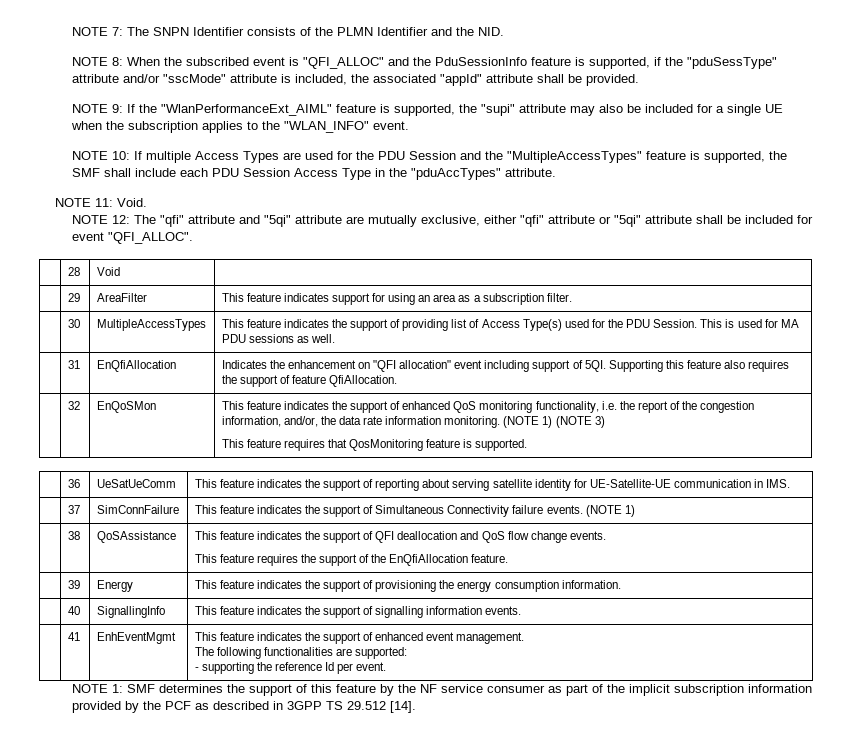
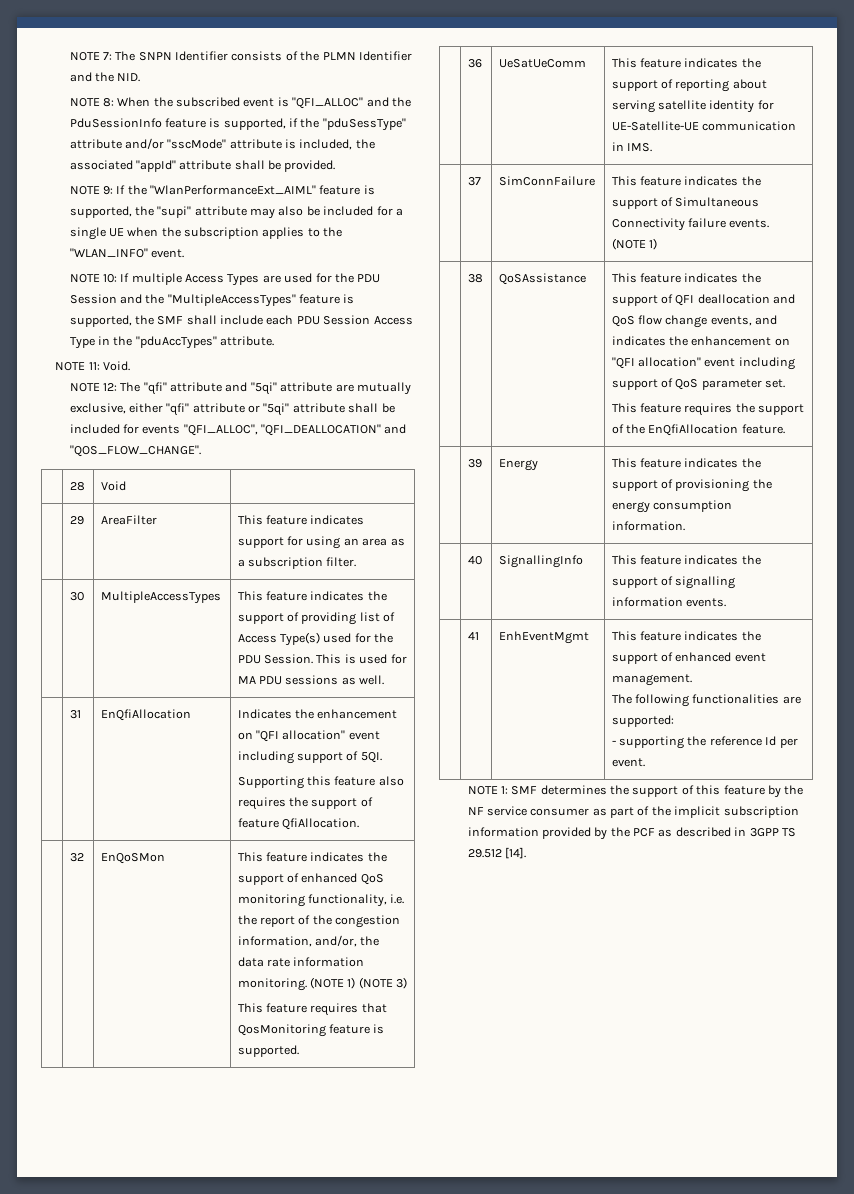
[71,232,193,244] event "QFI_ALLOC". -> [142,424,407,436] [69,445,201,457] events "QFI_ALLOC", "QFI_DEALLOCATION" and "QOS_FLOW_CHANGE".
(606, 366) none -> (382, 757) //
[569,531,606,540] events. -> [710,315,778,326] [611,336,790,346] [611,357,795,370] [611,378,786,390] events, and indicates the enhancement on "QFI allocation" event including support of QoS parameter set.

